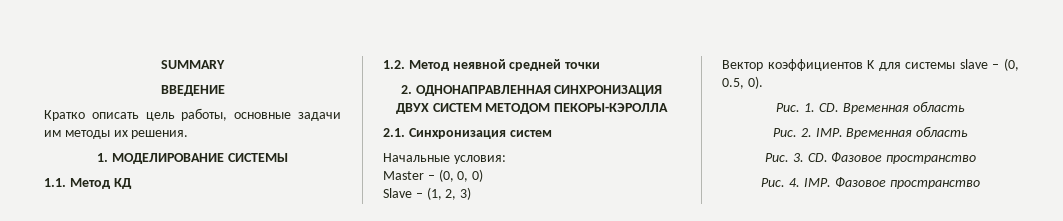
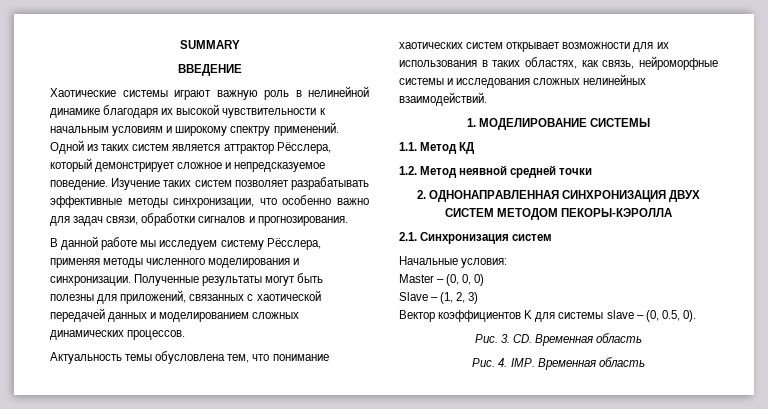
[44,108,342,121] [44,130,189,139] Кратко описать цель работы, основные задачи им методы их решения. -> [50,86,369,100] [50,104,326,118] [50,122,339,136] [50,140,331,154] [50,158,326,172] [50,177,369,190] [50,195,369,208] [50,213,348,226] [50,236,321,250] [50,258,300,268] [50,273,324,286] [50,290,321,304] [50,308,300,322] [50,330,186,340] [50,351,329,364] [399,42,669,52] [399,56,718,70] [399,74,647,88] [399,92,487,106] Хаотические системы играют важную роль в нелинейной динамике благодаря их высокой чувствительности к начальным условиям и широкому спектру применений. Одной из таких систем является аттрактор Рёсслера, который демонстрирует сложное и непредсказуемое поведение. Изучение таких систем позволяет разрабатывать эффективные методы синхронизации, что особенно важно для задач связи, обработки сигналов и прогнозирования. // В данной работе мы исследуем систему Рёсслера, применяя методы численного моделирования и синхронизации. Полученные результаты могут быть полезны для приложений, связанных с хаотической передачей данных и моделированием сложных динамических процессов. // Актуальность темы обусловлена тем, что понимание хаотических систем открывает возможности для их использования в таких областях, как связь, нейроморфные системы и исследования сложных нелинейных взаимодействий.
[804,103,816,112] 1. -> [500,334,510,343] 3.
[800,128,812,137] 2. -> [498,358,508,367] 4.
[764,152,977,164] [761,177,980,189] // Рис. 3. CD. Фазовое пространство // Рис. 4. IMP. Фазовое пространство -> (645, 362) none

